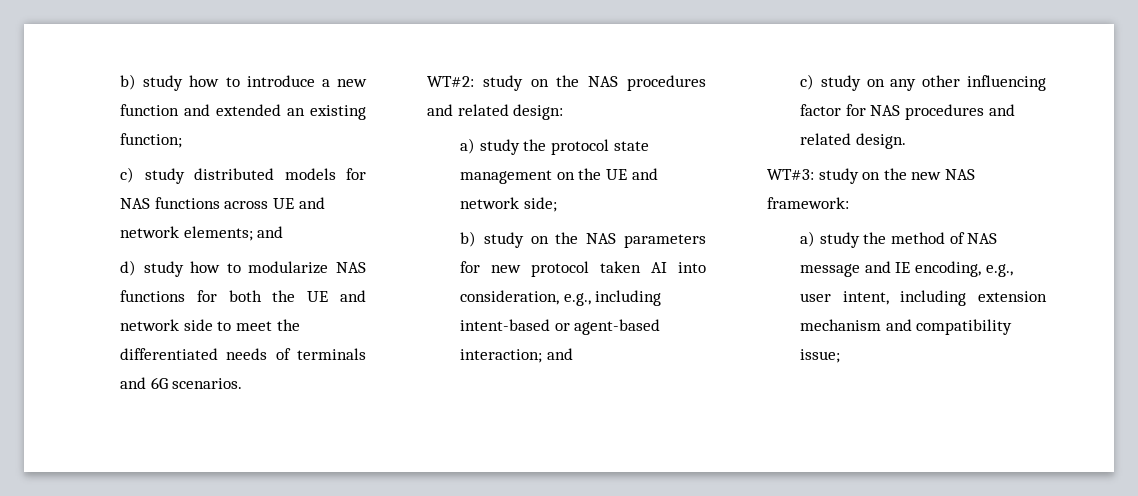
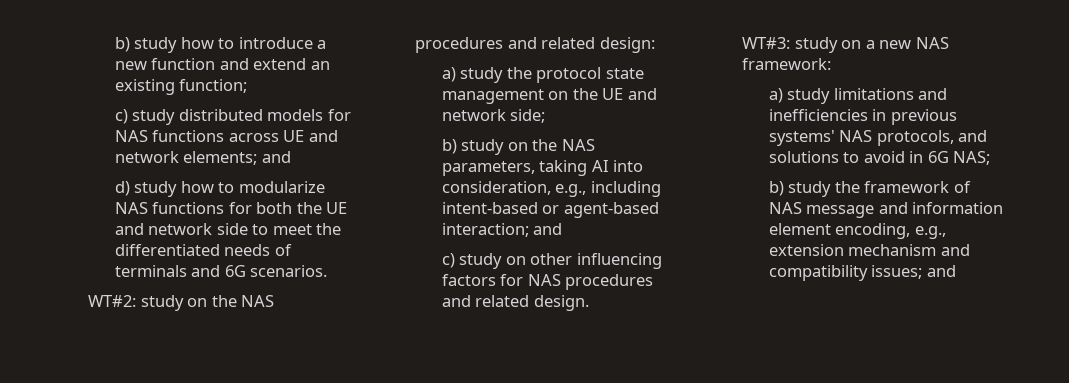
[216,104,282,116] extended -> [253,58,307,70] extend
[624,234,706,248] [460,261,642,277] parameters for new protocol taken -> [441,160,588,176] parameters, taking
[890,79,917,91] any -> (526, 260) none
[800,104,842,116] factor -> [441,274,496,286] factors
[883,168,907,180] the -> [865,40,875,49] a
[863,232,998,244] [800,261,1013,277] [800,290,967,306] the method of NAS message and IE encoding, e.g., user intent, including -> [833,88,948,100] [768,109,957,125] [768,130,988,146] [768,151,991,165] [768,181,971,197] [768,202,1004,218] [768,223,946,239] limitations and inefficiencies in previous systems' NAS protocols, and solutions to avoid in 6G NAS; // b) study the framework of NAS message and information element encoding, e.g.,
[800,349,841,363] issue; -> [871,265,956,279] issues; and

